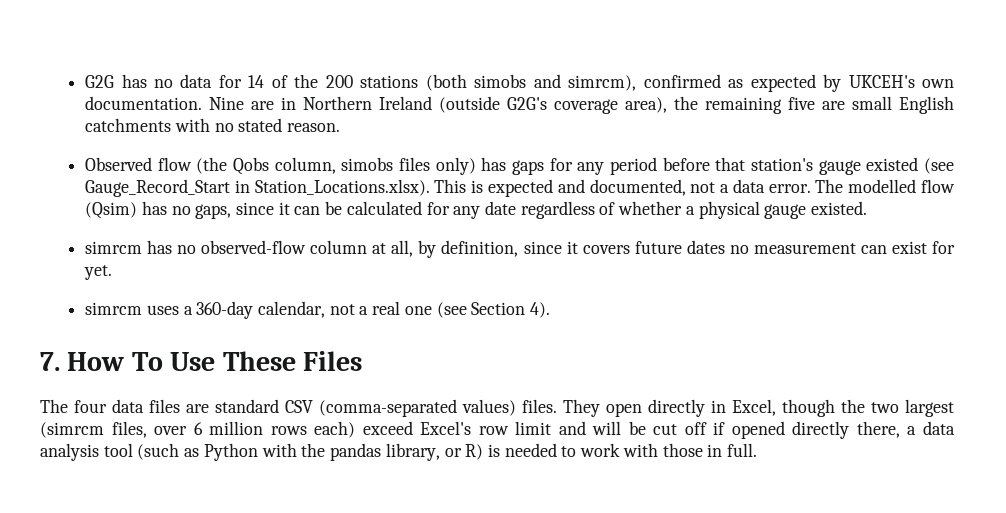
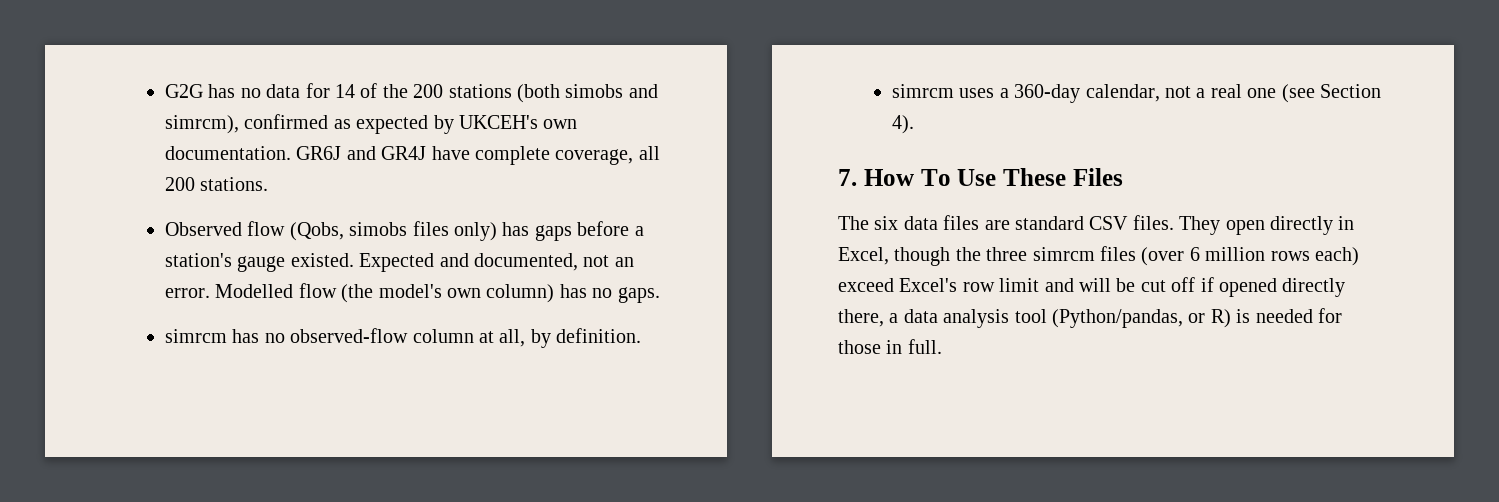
[209,96,954,114] [85,118,340,132] Nine are in Northern Ireland (outside G2G's coverage area), the remaining five are small English catchments with no stated reason. -> [296,146,660,165] [164,177,269,191] GR6J and GR4J have complete coverage, all 200 stations.
[196,157,336,175] (the Qobs column, -> [289,222,344,241] (Qobs,
[549,157,955,175] [85,179,956,197] [85,201,868,219] for any period before that station's gauge existed (see Gauge_Record_Start in Station_Locations.xlsx). This is expected and documented, not a data error. The modelled flow (Qsim) has no gaps, since it can be calculated for any date regardless of whether a physical gauge existed. -> [577,221,644,236] [164,253,634,272] [164,283,660,303] before a station's gauge existed. Expected and documented, not an error. Modelled flow (the model's own column) has no gaps.
[441,240,956,257] [84,265,113,280] definition, since it covers future dates no measurement can exist for yet. -> [556,328,642,343] definition.
[74,400,107,413] four -> [874,216,899,230] six
[319,399,516,417] (comma-separated values) -> (1129, 223) none
[871,399,954,417] [40,421,188,438] two largest (simrcm files, over -> [986,246,1185,266] three simrcm files (over
[137,443,440,461] (such as Python with the pandas library, -> [1052,309,1183,328] (Python/pandas,
[561,443,658,457] to work with -> [1318,308,1342,323] for

